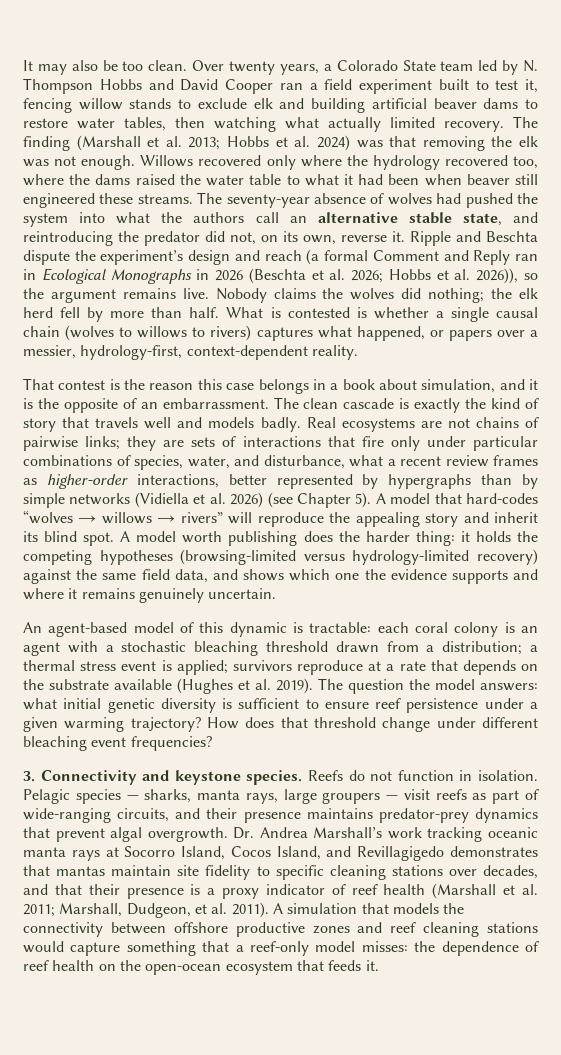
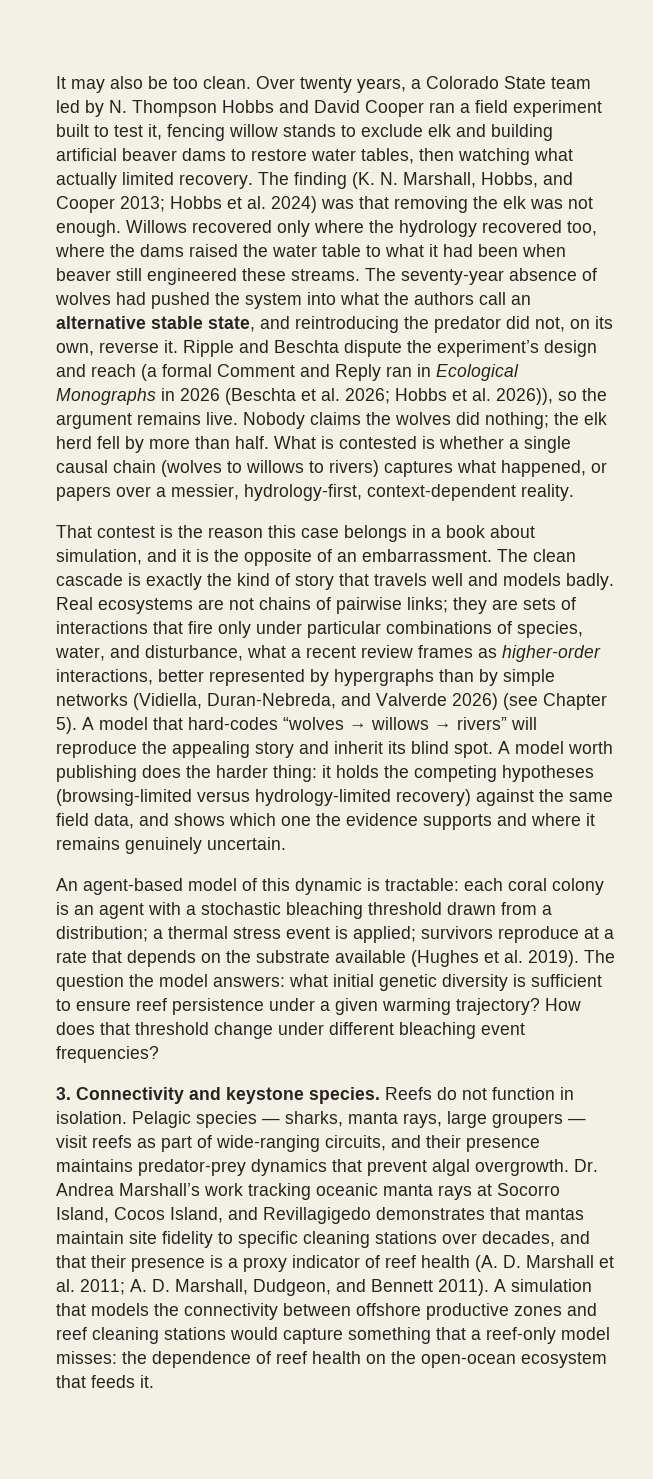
[76,135,182,151] (Marshall et al. -> [352,172,573,189] [56,196,115,213] (K. N. Marshall, Hobbs, and Cooper
[134,492,226,508] (Vidiella et al. -> [133,693,447,710] (Vidiella, Duran-Nebreda, and Valverde
[432,883,539,899] [23,903,228,918] (Marshall et al. 2011; Marshall, Dudgeon, et al. -> [475,1255,614,1272] [56,1279,433,1296] (A. D. Marshall et al. 2011; A. D. Marshall, Dudgeon, and Bennett

